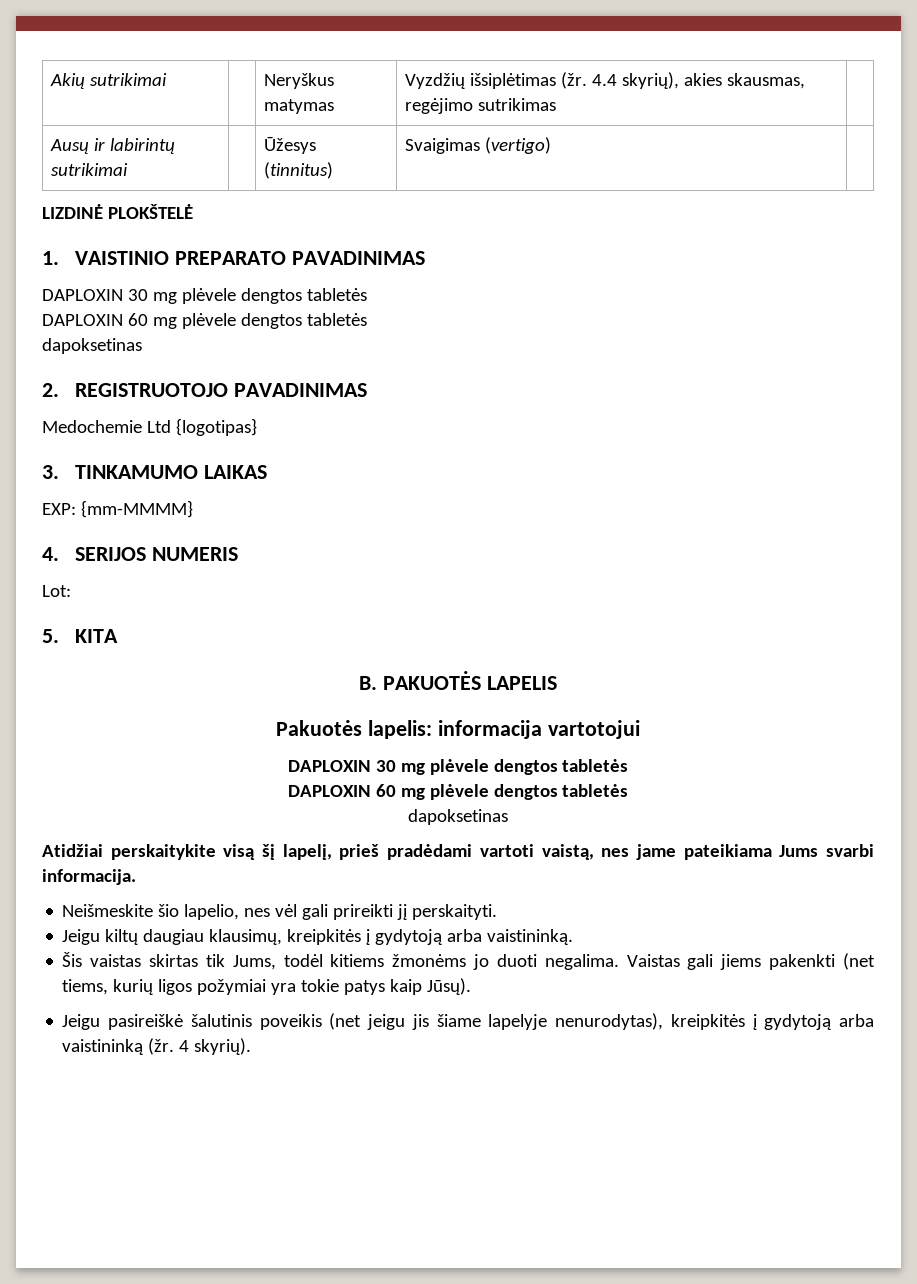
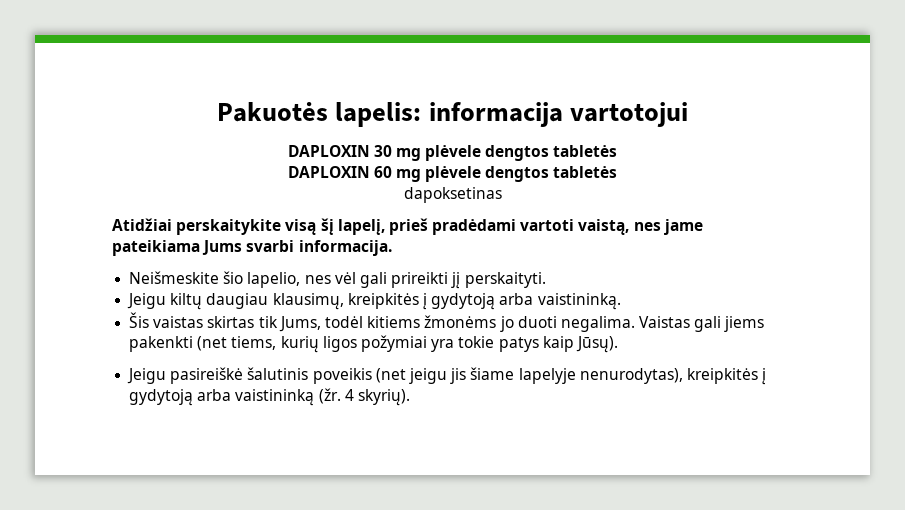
[49,73,167,89] [263,73,334,89] [263,99,334,114] [404,72,805,89] [404,98,556,114] [49,138,175,154] [50,163,128,176] [263,136,316,154] [263,162,333,179] [404,137,551,154] [42,204,193,219] [42,251,425,265] [42,288,367,304] [42,313,367,329] [42,338,142,354] [42,383,367,397] [42,418,257,436] [42,465,267,479] [42,500,193,518] [42,547,238,561] [42,585,71,597] [42,629,118,643] [359,671,557,690] Akių sutrikimai | | Neryškus matymas | Vyzdžių išsiplėtimas (žr. 4.4 skyrių), akies skausmas, regėjimo sutrikimas | // Ausų ir labirintų sutrikimai | | Ūžesys (tinnitus) | Svaigimas (vertigo) | // LIZDINĖ PLOKŠTELĖ // 1. VAISTINIO PREPARATO PAVADINIMAS // DAPLOXIN 30 mg plėvele dengtos tabletės // DAPLOXIN 60 mg plėvele dengtos tabletės // dapoksetinas // 2. REGISTRUOTOJO PAVADINIMAS // Medochemie Ltd {logotipas} // 3. TINKAMUMO LAIKAS // EXP: {mm-MMMM} // 4. SERIJOS NUMERIS // Lot: // 5. KITA // B. PAKUOTĖS LAPELIS // -> (217, 112) none

